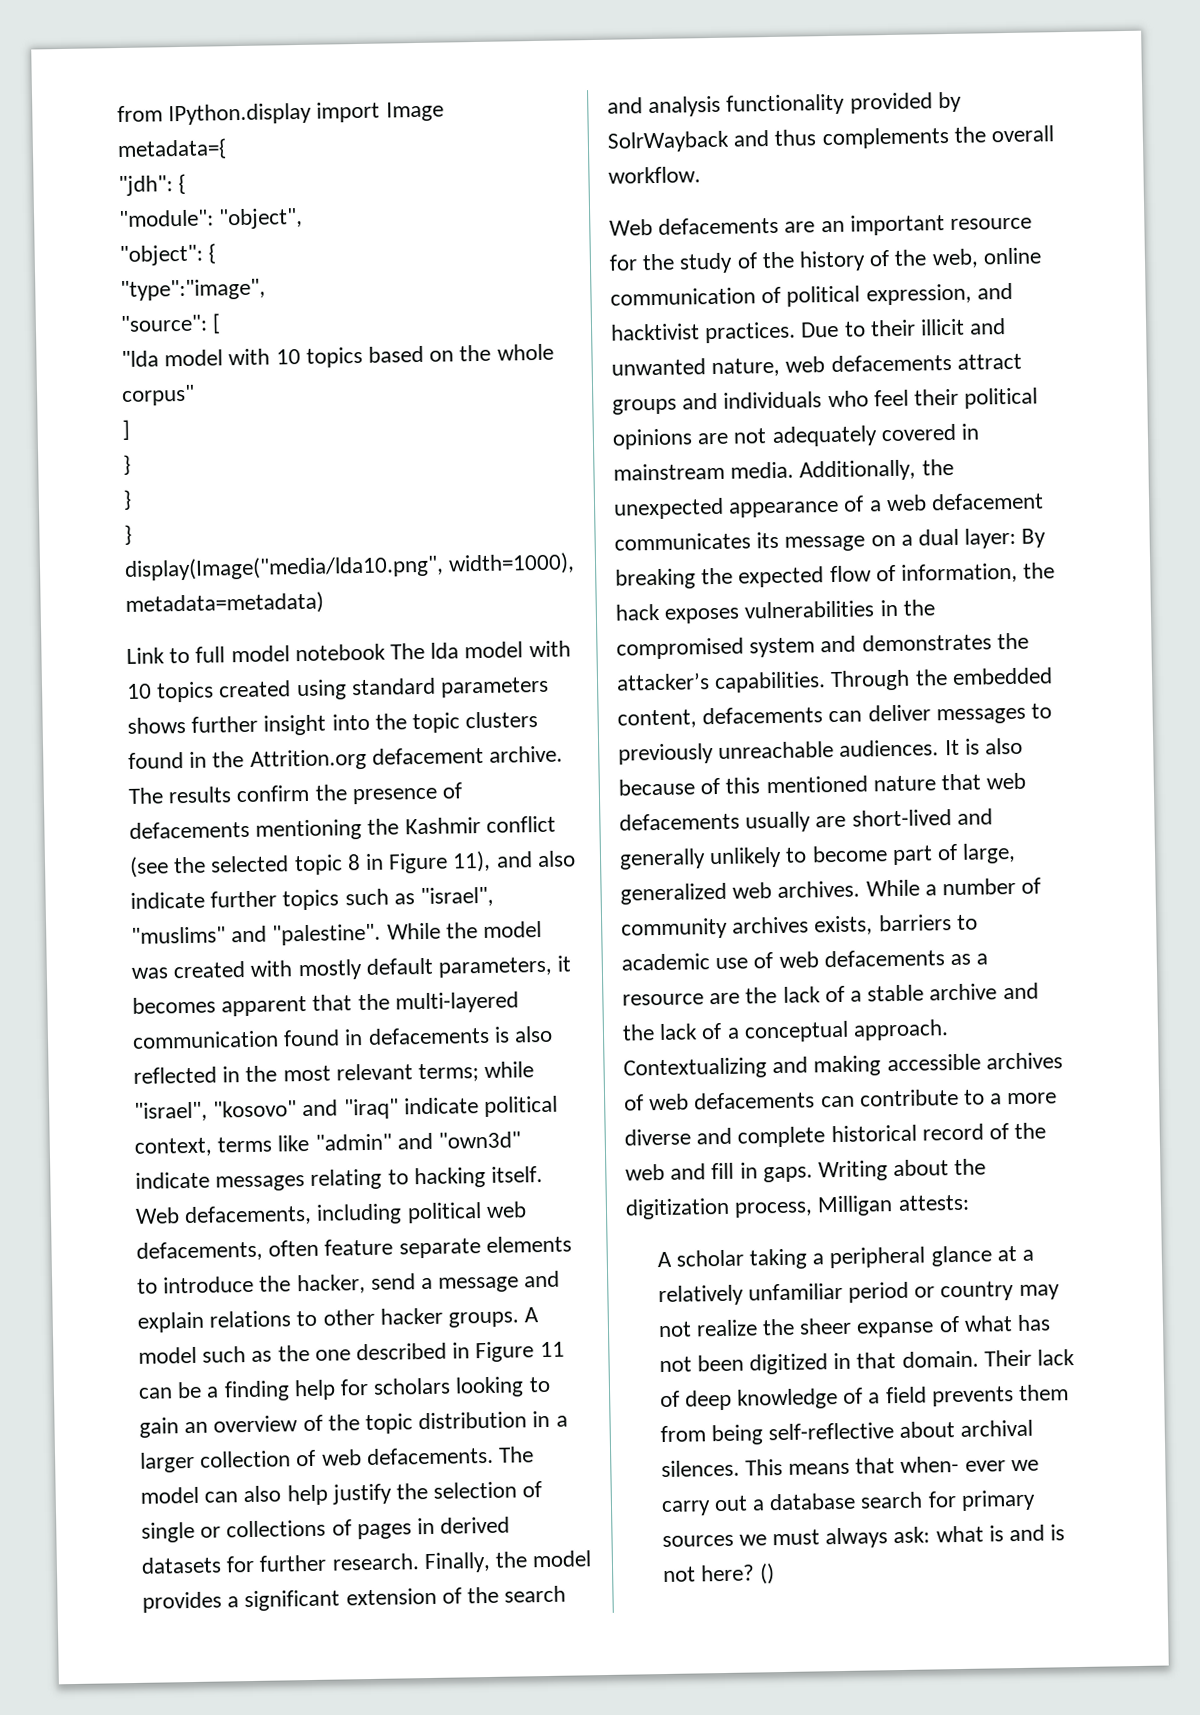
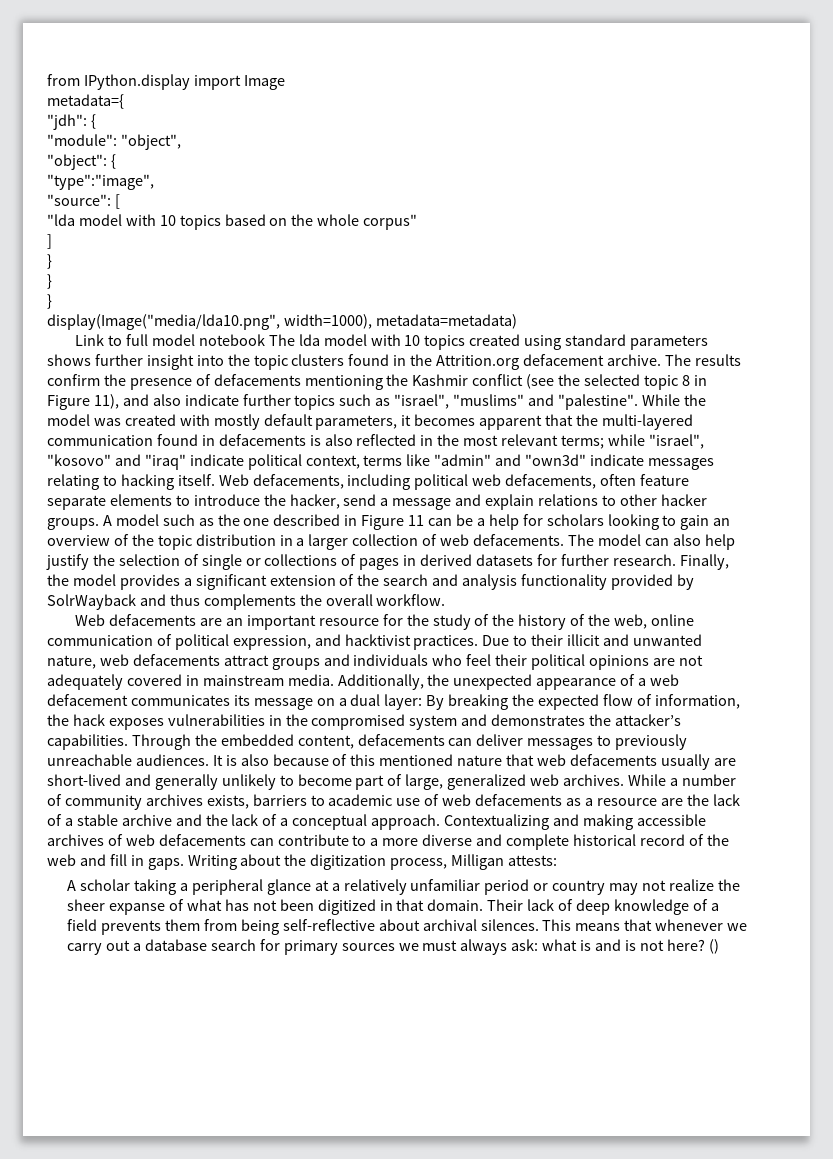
[223,1380,290,1402] finding -> (485, 522) none
[900,1456,1006,1474] when- ever -> [655,919,724,931] whenever

